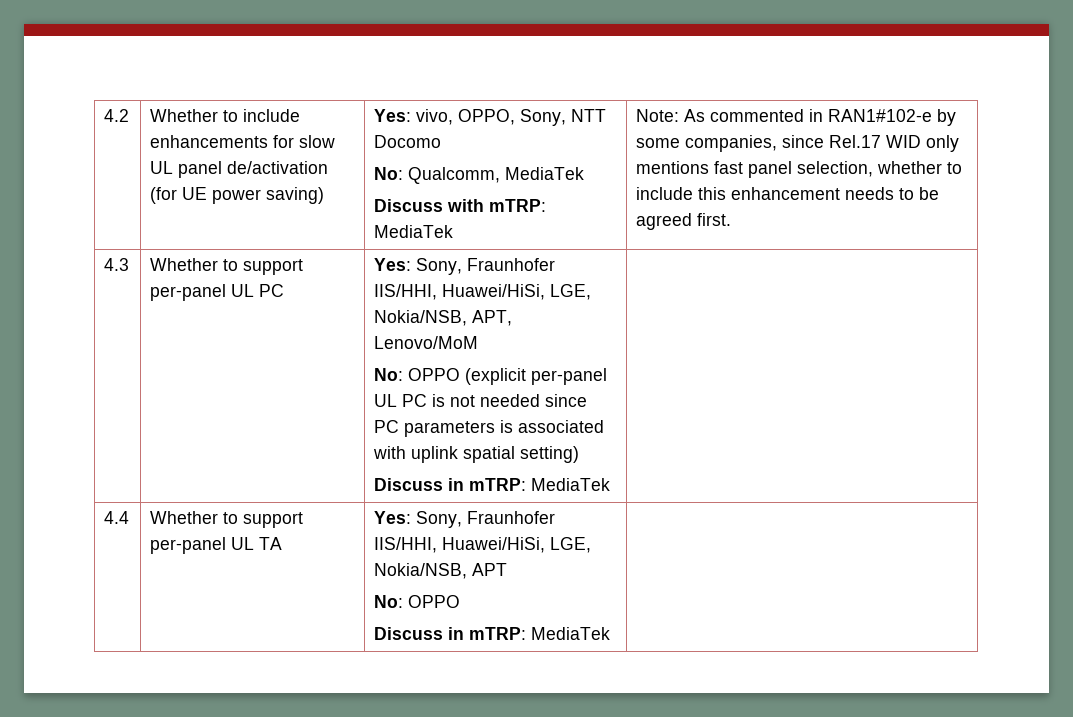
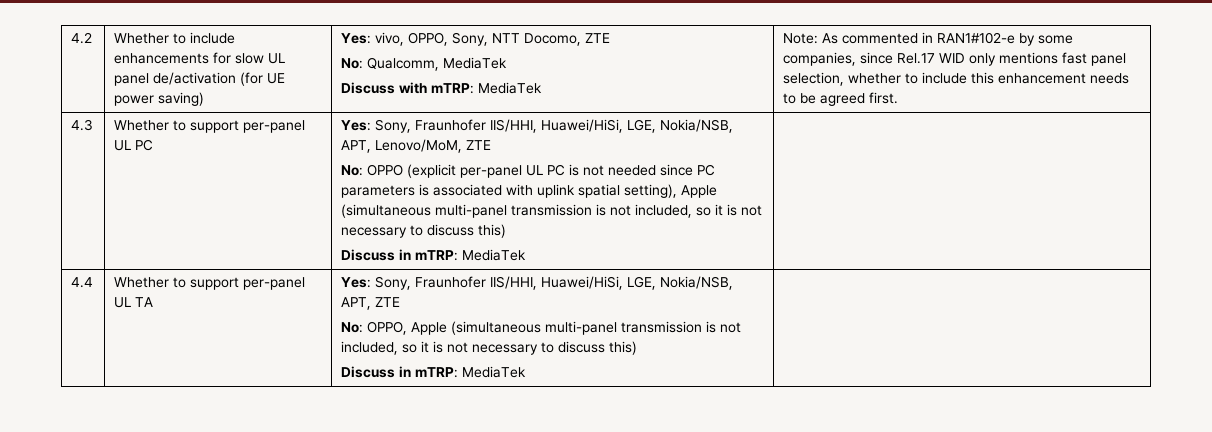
[374,135,442,148] Docomo -> [524,33,611,46] Docomo, ZTE
[374,336,479,349] Lenovo/MoM -> [375,139,492,153] Lenovo/MoM, ZTE
[520,446,580,463] setting) -> [624,184,718,198] [341,204,763,218] [341,224,507,238] setting), Apple (simultaneous multi-panel transmission is not included, so it is not necessary to discuss this)
[472,563,508,576] [374,595,461,608] APT // No: OPPO -> [341,297,401,310] [341,321,742,335] [341,341,638,355] APT, ZTE // No: OPPO, Apple (simultaneous multi-panel transmission is not included, so it is not necessary to discuss this)

